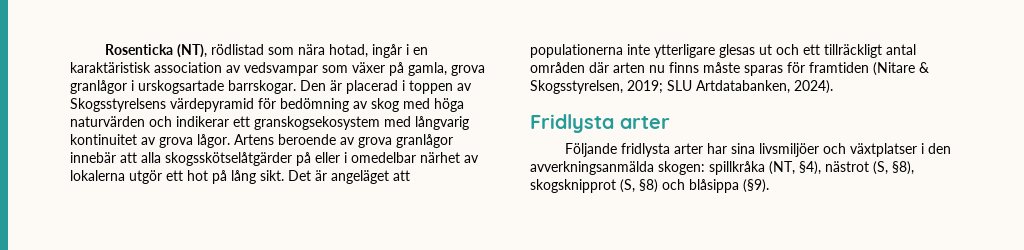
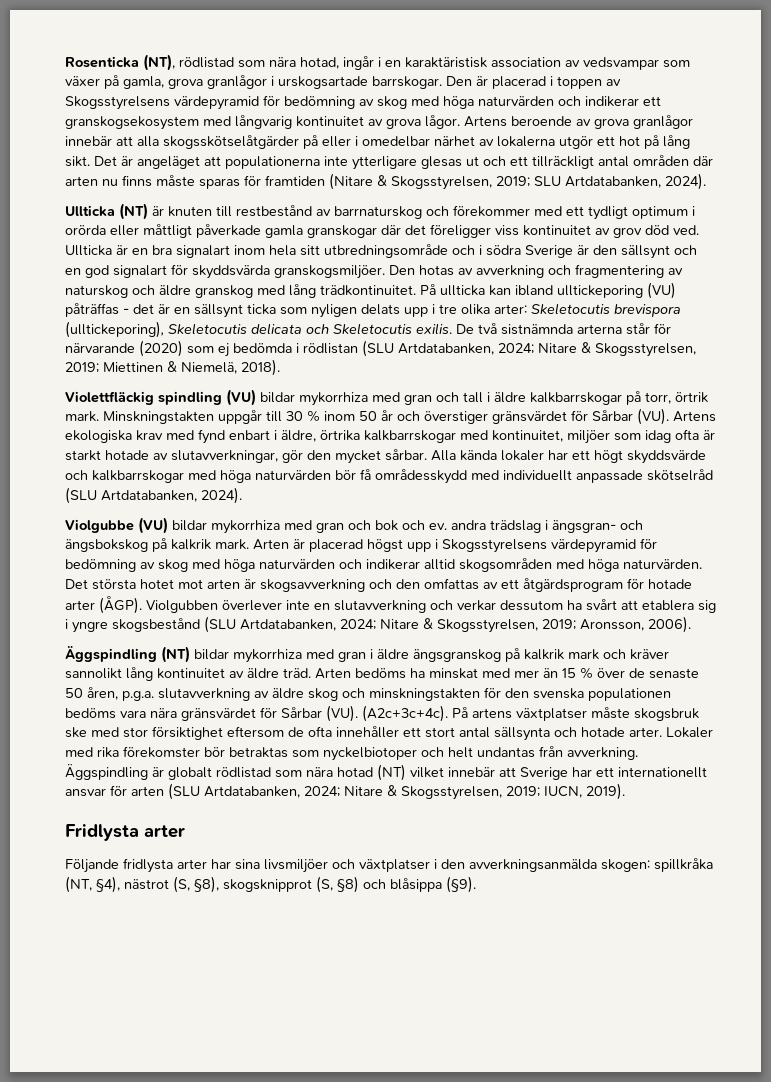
(833, 87) none -> [65,203,695,220] [65,224,699,238] [65,244,697,259] [65,264,683,279] [65,282,676,299] [65,303,681,318] [65,321,671,338] [65,340,696,357] [65,359,280,376] [65,389,708,406] [65,408,716,425] [65,429,715,444] [65,449,706,464] [65,469,713,484] [65,487,242,504] [65,517,643,534] [65,538,657,553] [65,558,702,572] [65,578,692,592] [65,596,716,614] [65,616,691,633] [65,646,669,663] [65,667,699,681] [65,687,671,701] [65,705,699,722] [65,726,713,741] [65,746,638,761] [65,764,707,781] [65,783,625,800] // Ullticka (NT) är knuten till restbestånd av barrnaturskog och förekommer med ett tydligt optimum i orörda eller måttligt påverkade gamla granskogar där det föreligger viss kontinuitet av grov död ved. Ullticka är en bra signalart inom hela sitt utbredningsområde och i södra Sverige är den sällsynt och en god signalart för skyddsvärda granskogsmiljöer. Den hotas av avverkning och fragmentering av naturskog och äldre granskog med lång trädkontinuitet. På ullticka kan ibland ulltickeporing (VU) påträffas - det är en sällsynt ticka som nyligen delats upp i tre olika arter: Skeletocutis brevispora (ulltickeporing), Skeletocutis delicata och Skeletocutis exilis. De två sistnämnda arterna står för närvarande (2020) som ej bedömda i rödlistan (SLU Artdatabanken, 2024; Nitare & Skogsstyrelsen, 2019; Miettinen & Niemelä, 2018). // Violettfläckig spindling (VU) bildar mykorrhiza med gran och tall i äldre kalkbarrskogar på torr, örtrik mark. Minskningstakten uppgår till 30 % inom 50 år och överstiger gränsvärdet för Sårbar (VU). Artens ekologiska krav med fynd enbart i äldre, örtrika kalkbarrskogar med kontinuitet, miljöer som idag ofta är starkt hotade av slutavverkningar, gör den mycket sårbar. Alla kända lokaler har ett högt skyddsvärde och kalkbarrskogar med höga naturvärden bör få områdesskydd med individuellt anpassade skötselråd (SLU Artdatabanken, 2024). // Violgubbe (VU) bildar mykorrhiza med gran och bok och ev. andra trädslag i ängsgran- och ängsbokskog på kalkrik mark. Arten är placerad högst upp i Skogsstyrelsens värdepyramid för bedömning av skog med höga naturvärden och indikerar alltid skogsområden med höga naturvärden. Det största hotet mot arten är skogsavverkning och den omfattas av ett åtgärdsprogram för hotade arter (ÅGP). Violgubben överlever inte en slutavverkning och verkar dessutom ha svårt att etablera sig i yngre skogsbestånd (SLU Artdatabanken, 2024; Nitare & Skogsstyrelsen, 2019; Aronsson, 2006). // Äggspindling (NT) bildar mykorrhiza med gran i äldre ängsgranskog på kalkrik mark och kräver sannolikt lång kontinuitet av äldre träd. Arten bedöms ha minskat med mer än 15 % över de senaste 50 åren, p.g.a. slutavverkning av äldre skog och minskningstakten för den svenska populationen bedöms vara nära gränsvärdet för Sårbar (VU). (A2c+3c+4c). På artens växtplatser måste skogsbruk ske med stor försiktighet eftersom de ofta innehåller ett stort antal sällsynta och hotade arter. Lokaler med rika förekomster bör betraktas som nyckelbiotoper och helt undantas från avverkning. Äggspindling är globalt rödlistad som nära hotad (NT) vilket innebär att Sverige har ett internationellt ansvar för arten (SLU Artdatabanken, 2024; Nitare & Skogsstyrelsen, 2019; IUCN, 2019).

